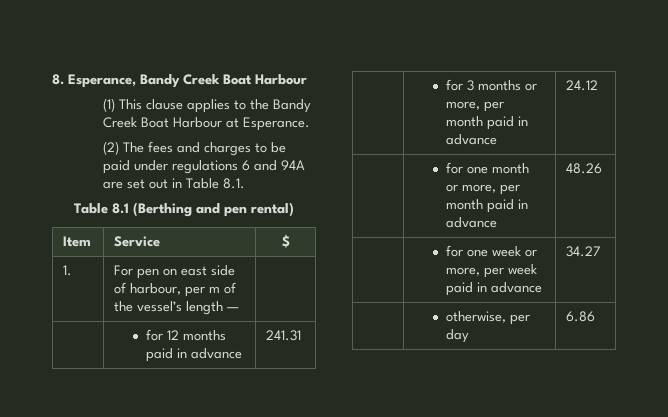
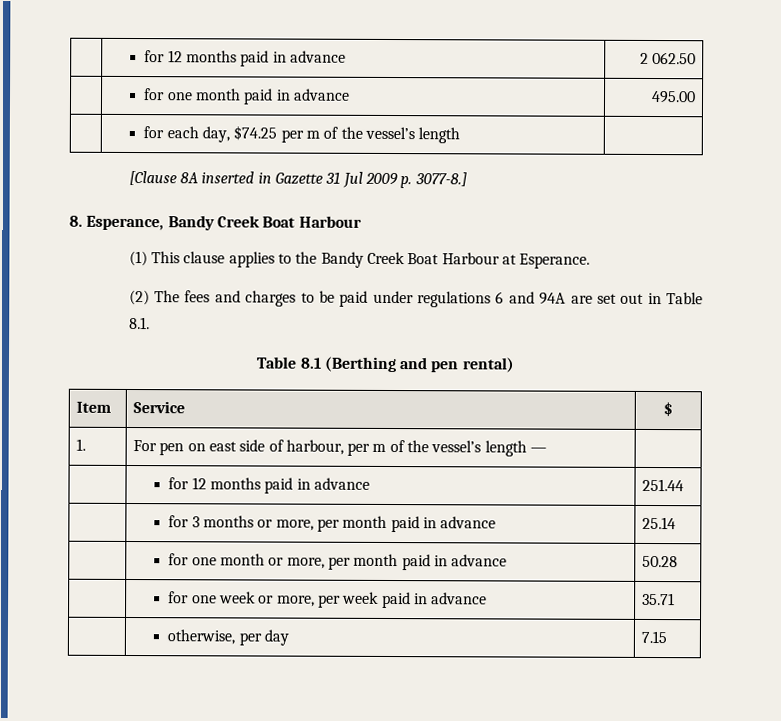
(52, 79) none -> [144,50,347,67] [639,52,697,65] [143,88,351,105] [651,91,697,104] [143,125,461,144] [128,170,467,189] | for 12 months paid in advance | 2 062.50 // | for one month paid in advance | 495.00 // | for each day, $74.25 per m of the vessel’s length | // [Clause 8A inserted in Gazette 31 Jul 2009 p. 3077-8.] //
[266,330,302,341] 241.31 -> [641,478,684,492] 251.44
[566,80,599,91] 24.12 -> [641,516,676,530] 25.14
[566,163,603,174] 48.26 -> [641,555,678,568] 50.28
[566,246,602,257] 34.27 -> [641,592,675,606] 35.71
[566,311,596,322] 6.86 -> [640,630,667,644] 7.15

